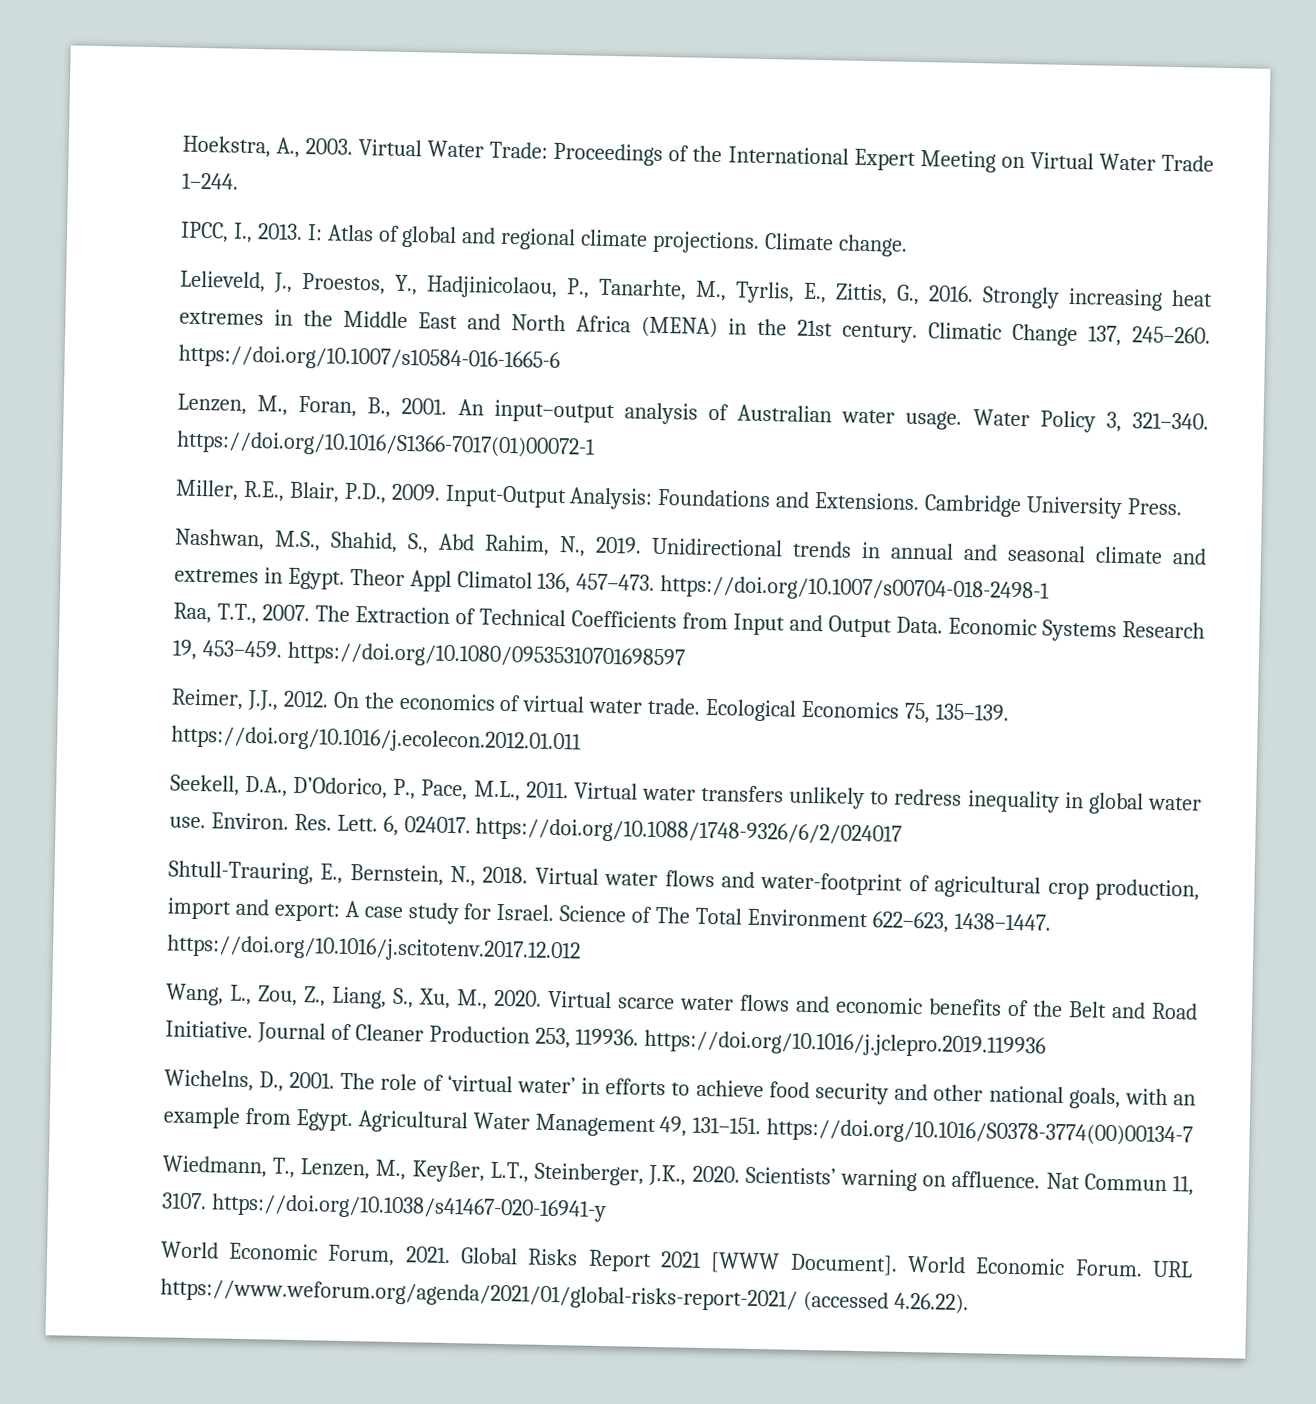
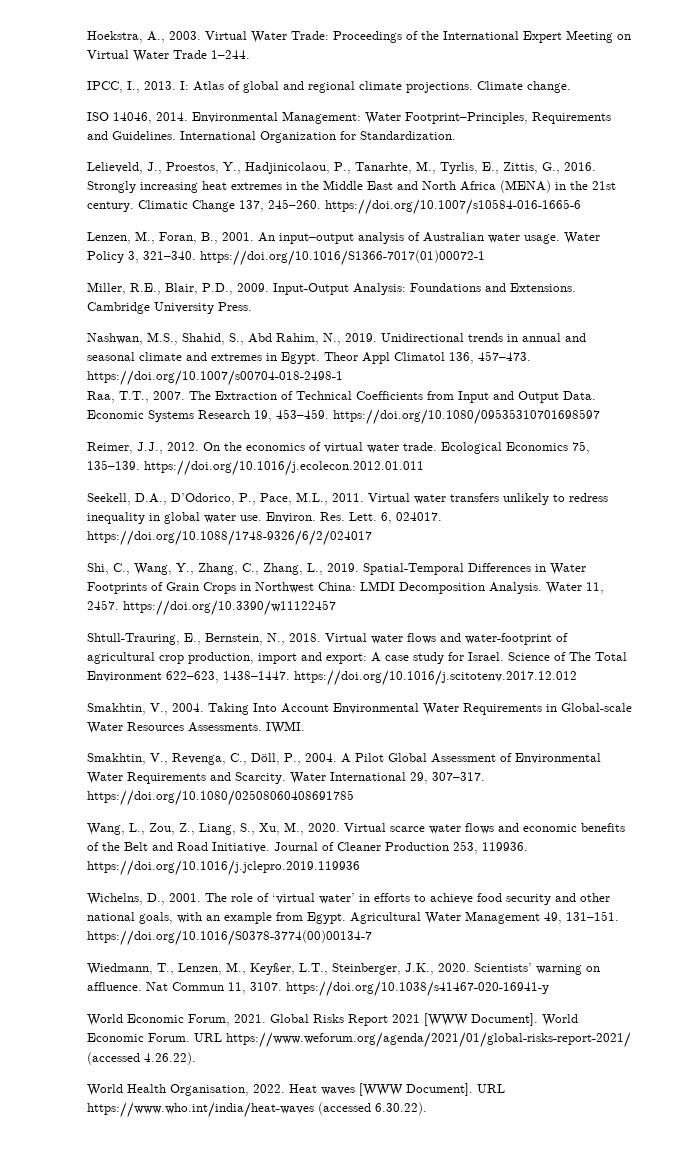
(909, 245) none -> [87,111,612,124] [87,131,457,143] // ISO 14046, 2014. Environmental Management: Water Footprint–Principles, Requirements and Guidelines. International Organization for Standardization.
(903, 832) none -> [87,563,587,575] [87,581,605,594] [87,600,337,616] // Shi, C., Wang, Y., Zhang, C., Zhang, L., 2019. Spatial-Temporal Differences in Water Footprints of Grain Crops in Northwest China: LMDI Decomposition Analysis. Water 11, 2457. https://doi.org/10.3390/w11122457
(581, 949) none -> [87,703,633,715] [87,721,306,734] [87,753,602,765] [87,772,486,784] [87,790,355,806] // Smakhtin, V., 2004. Taking Into Account Environmental Water Requirements in Global-scale Water Resources Assessments. IWMI. // Smakhtin, V., Revenga, C., Döll, P., 2004. A Pilot Global Assessment of Environmental Water Requirements and Scarcity. Water International 29, 307–317. https://doi.org/10.1080/02508060408691785
(969, 1303) none -> [87,1083,506,1096] [87,1102,428,1118] // World Health Organisation, 2022. Heat waves [WWW Document]. URL https://www.who.int/india/heat-waves (accessed 6.30.22).

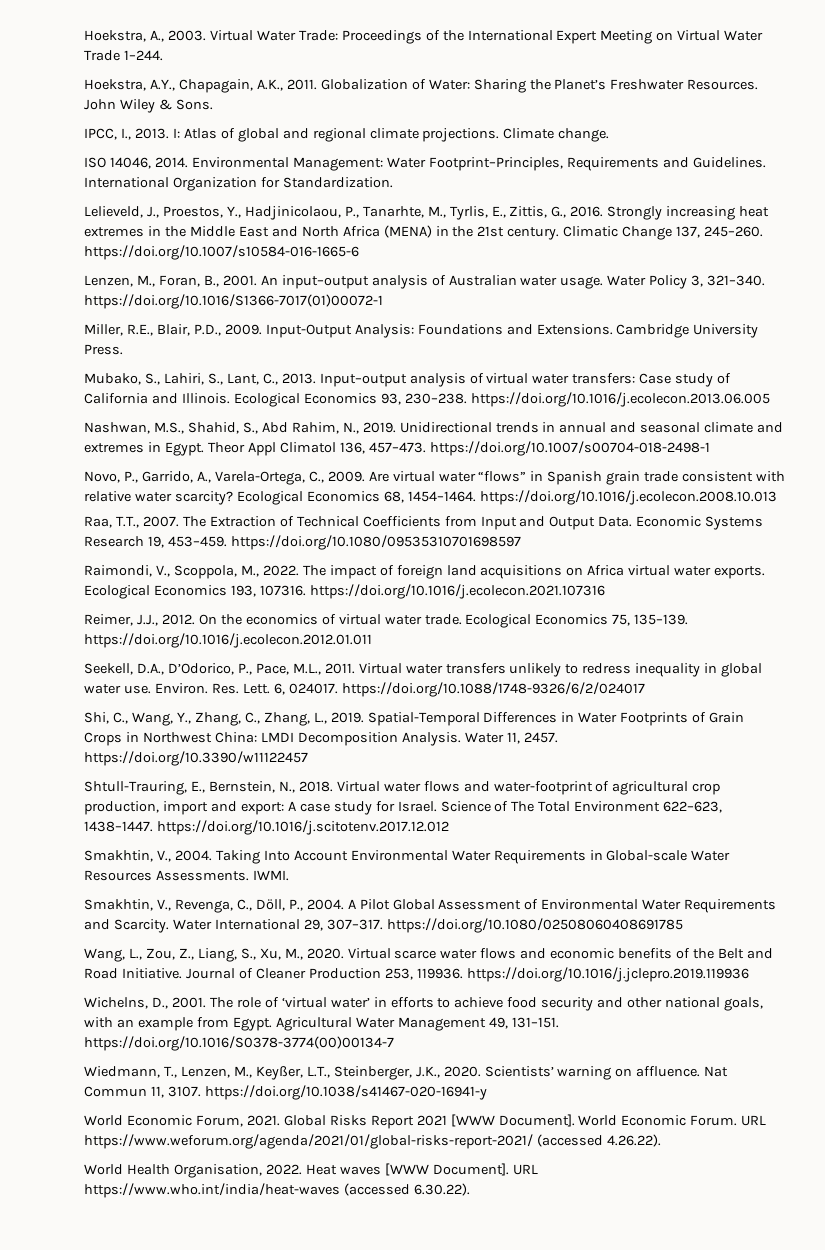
(251, 54) none -> [84,79,759,93] [84,99,214,113] // Hoekstra, A.Y., Chapagain, A.K., 2011. Globalization of Water: Sharing the Planet’s Freshwater Resources. John Wiley & Sons.
(253, 306) none -> [84,373,732,387] [84,392,770,407] // Mubako, S., Lahiri, S., Lant, C., 2013. Input–output analysis of virtual water transfers: Case study of California and Illinois. Ecological Economics 93, 230–238. https://doi.org/10.1016/j.ecolecon.2013.06.005
(344, 378) none -> [84,471,785,485] [84,490,777,505] // Novo, P., Garrido, A., Varela-Ortega, C., 2009. Are virtual water “flows” in Spanish grain trade consistent with relative water scarcity? Ecological Economics 68, 1454–1464. https://doi.org/10.1016/j.ecolecon.2008.10.013
(601, 417) none -> [84,565,766,579] [84,584,605,599] // Raimondi, V., Scoppola, M., 2022. The impact of foreign land acquisitions on Africa virtual water exports. Ecological Economics 193, 107316. https://doi.org/10.1016/j.ecolecon.2021.107316

